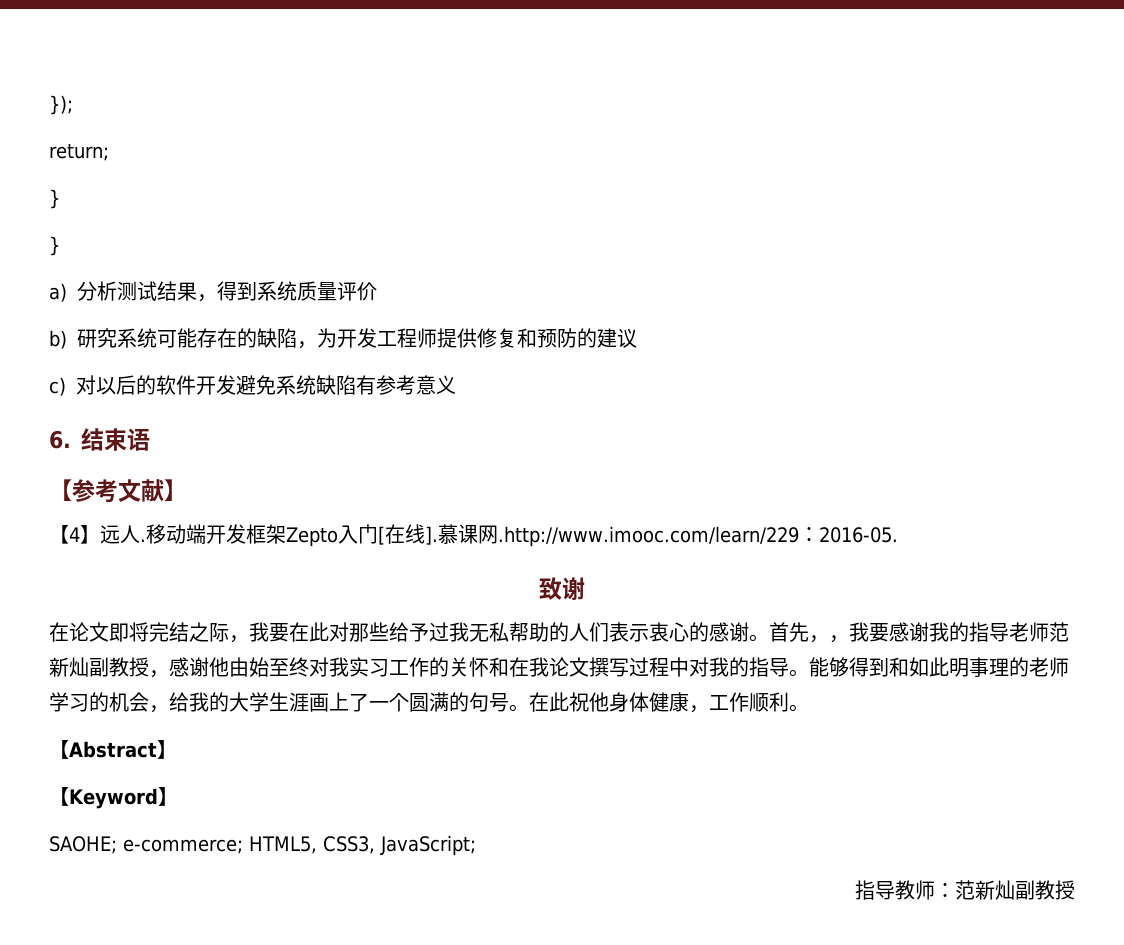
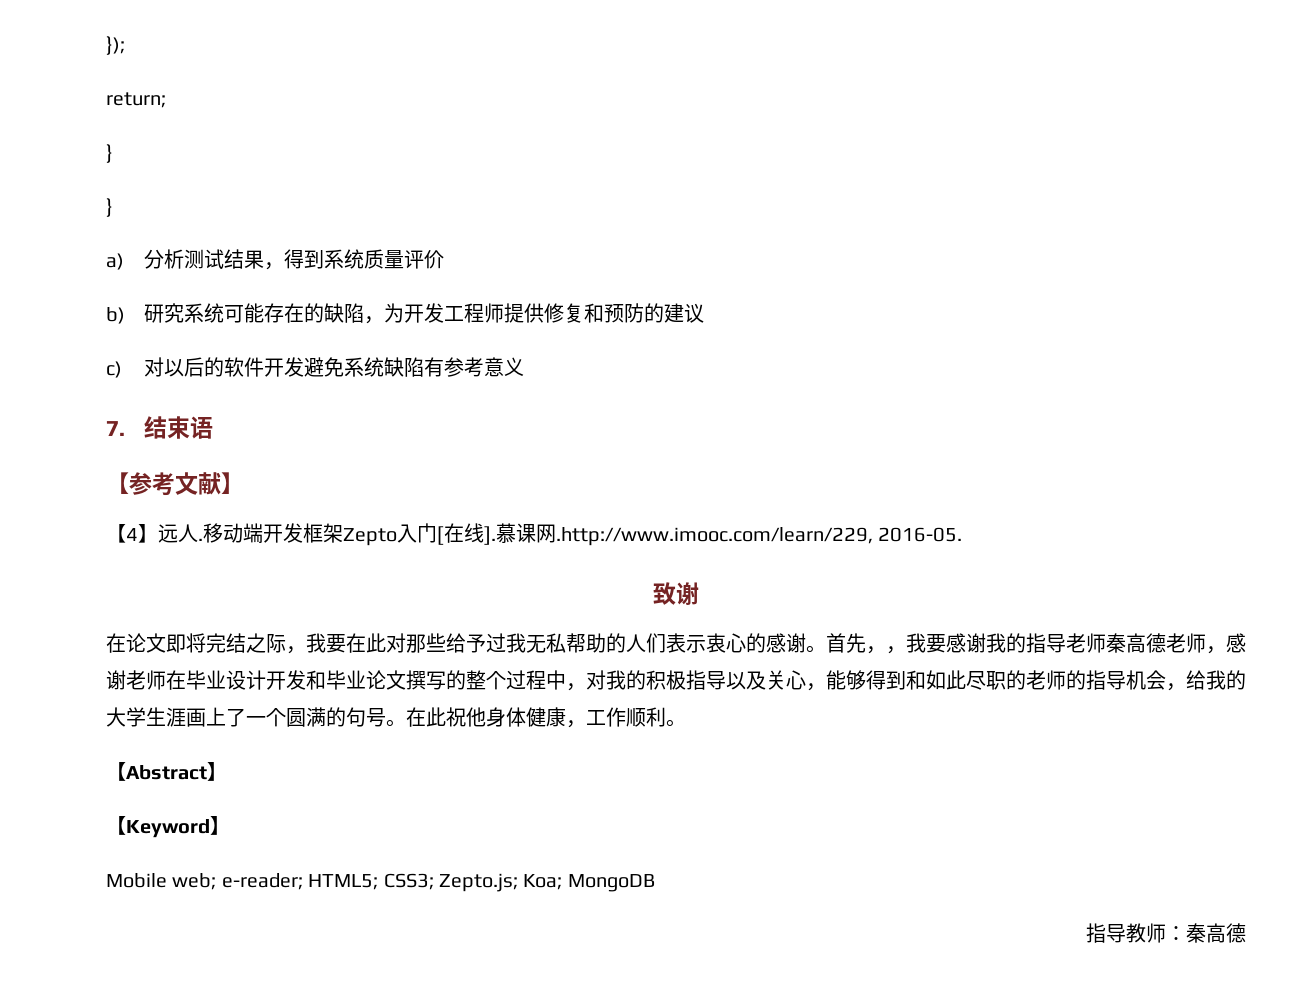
[49,430,71,449] 6. -> [106,421,125,436] 7.
[498,526,819,547] .http://www.imooc.com/learn/229： -> [556,527,873,546] .http://www.imooc.com/learn/229,
[1049,622,1069,642] [49,657,1069,678] [49,692,109,712] 范新灿副教授，感谢他由始至终对我实习工作的关怀和在我论文撰写过程中对我的指导。能够得到和如此明事理的老师学习的 -> [1106,633,1246,654] [106,670,1126,691] 秦高德老师，感谢老师在毕业设计开发和毕业论文撰写的整个过程中，对我的积极指导以及关心，能够得到和如此尽职的老师的指导
[49,835,476,856] SAOHE; e-commerce; HTML5, CSS3, JavaScript; -> [106,873,655,892] Mobile web; e-reader; HTML5; CSS3; Zepto.js; Koa; MongoDB
[955,880,1075,900] 范新灿副教授 -> [1186,923,1246,943] 秦高德

